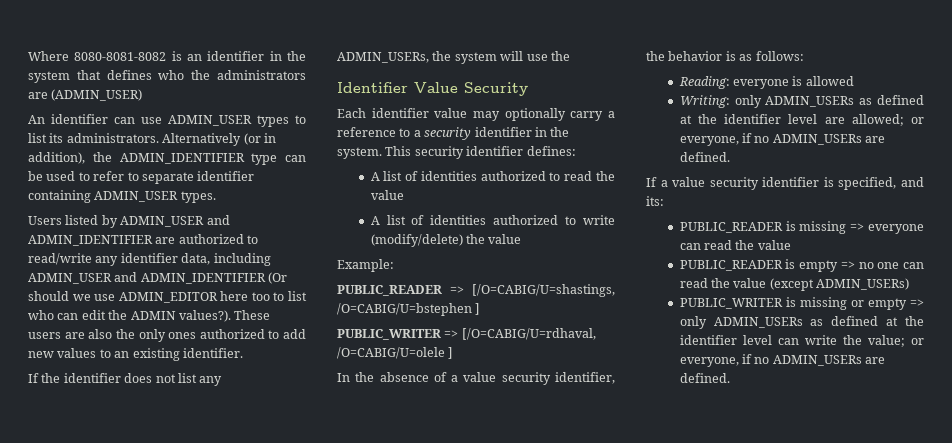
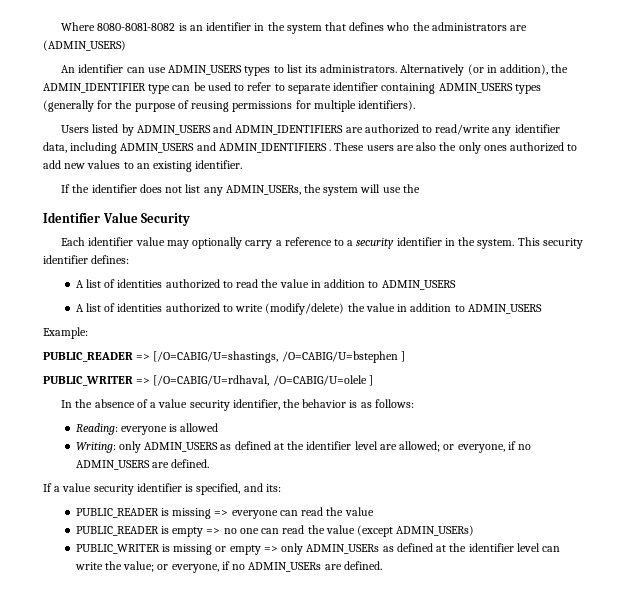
[51,89,143,101] (ADMIN_USER) -> [43,40,126,51] (ADMIN_USERS)
[168,115,252,126] ADMIN_USER -> [168,65,243,75] ADMIN_USERS
[94,191,216,203] ADMIN_USER types. -> [438,83,541,94] [43,100,416,112] ADMIN_USERS types (generally for the purpose of reusing permissions for multiple identifiers).
[120,215,230,227] [28,235,153,246] ADMIN_USER and ADMIN_IDENTIFIER -> [136,124,344,135] ADMIN_USERS and ADMIN_IDENTIFIERS
[28,272,288,284] [28,291,307,303] [28,310,231,322] ADMIN_USER and ADMIN_IDENTIFIER (Or should we use ADMIN_EDITOR here too to list who can edit the ADMIN values?). -> [120,142,332,153] ADMIN_USERS and ADMIN_IDENTIFIERS .
(404, 195) none -> [310,279,456,290] in addition to ADMIN_USERS
(522, 239) none -> [397,303,542,314] in addition to ADMIN_USERS
[765,96,855,107] ADMIN_USERs -> [144,442,219,452] ADMIN_USERS
[772,134,862,145] ADMIN_USERs -> [75,460,150,470] ADMIN_USERS

